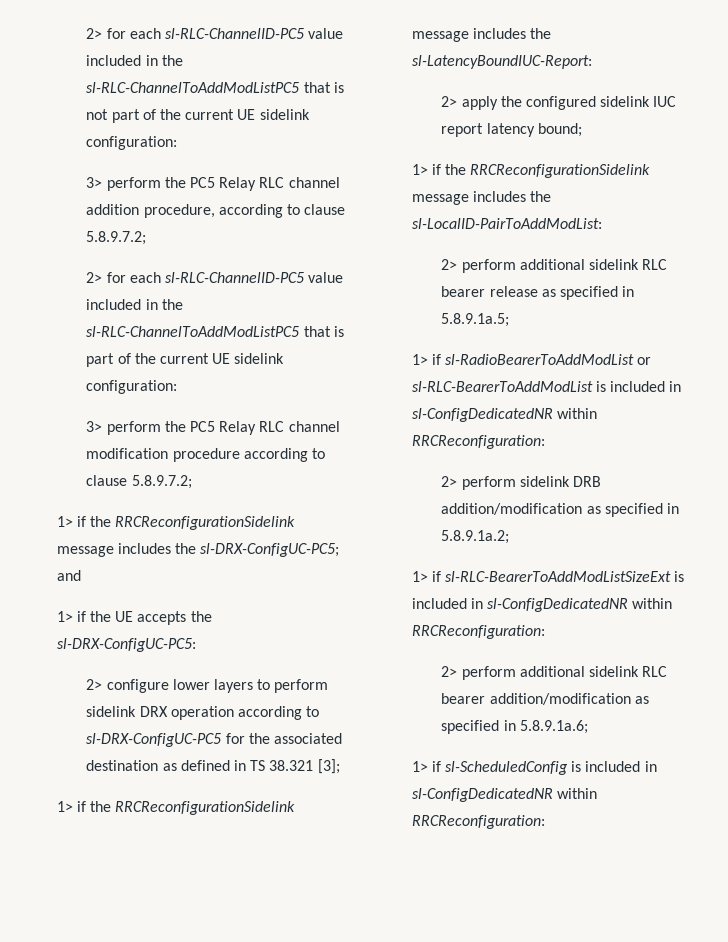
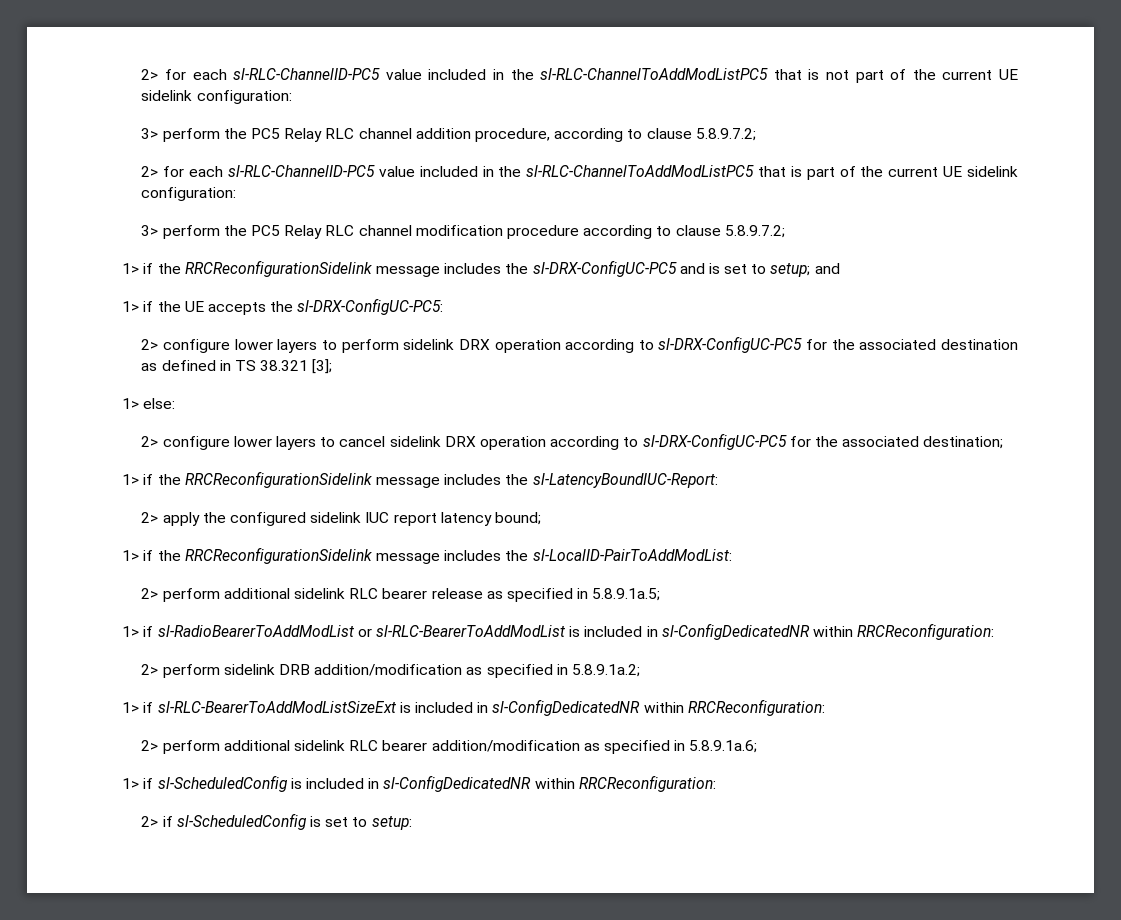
[200,543,340,557] sl-DRX-ConfigUC-PC5; -> [532,260,811,277] sl-DRX-ConfigUC-PC5 and is set to setup;
(340, 766) none -> [122,398,176,409] [141,433,1004,450] // 1> else: // 2> configure lower layers to cancel sidelink DRX operation according to sl-DRX-ConfigUC-PC5 for the associated destination;
(545, 822) none -> [141,813,412,830] // 2> if sl-ScheduledConfig is set to setup:

